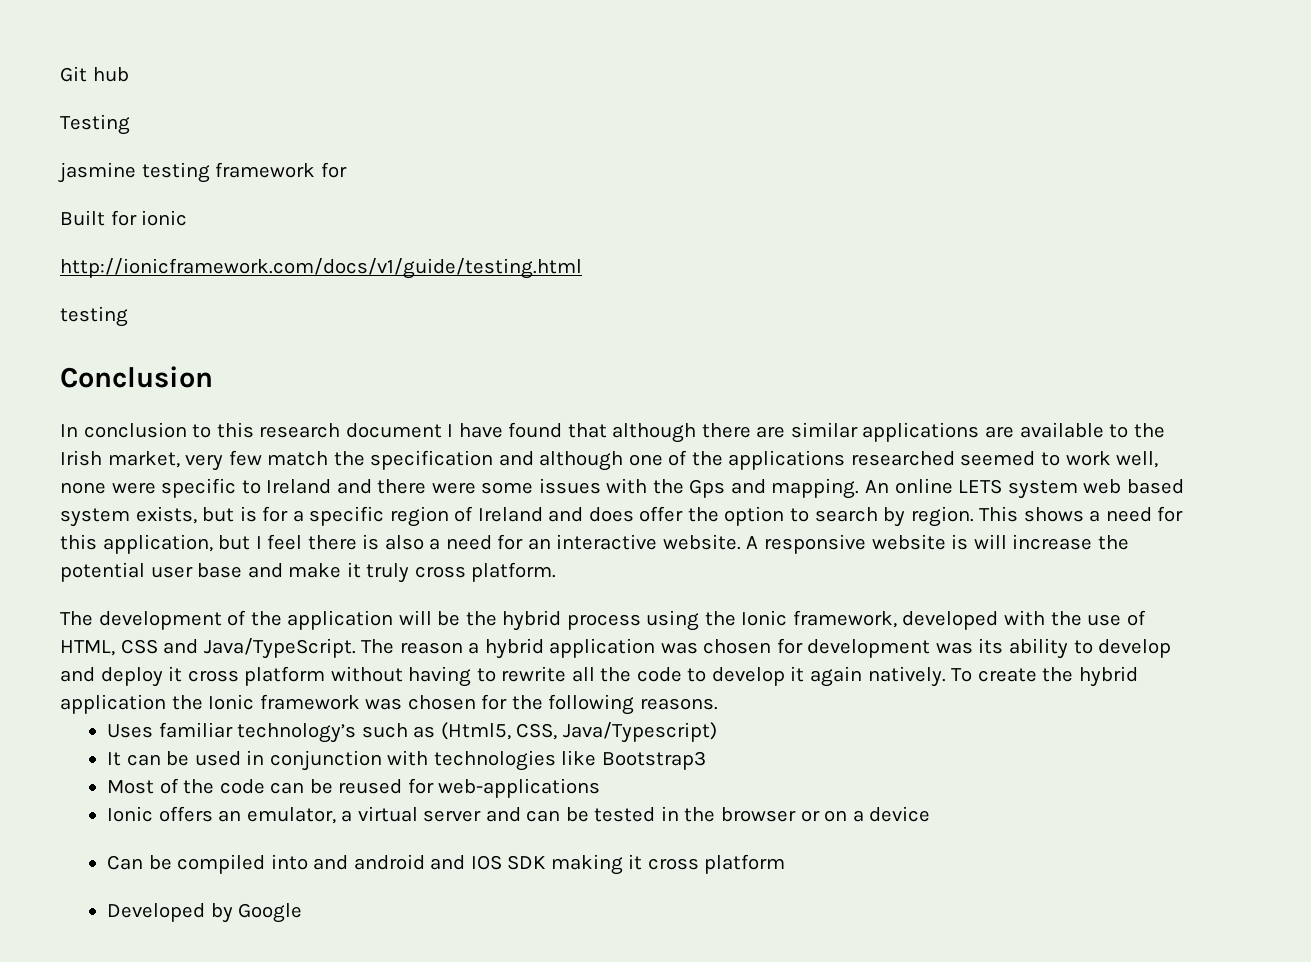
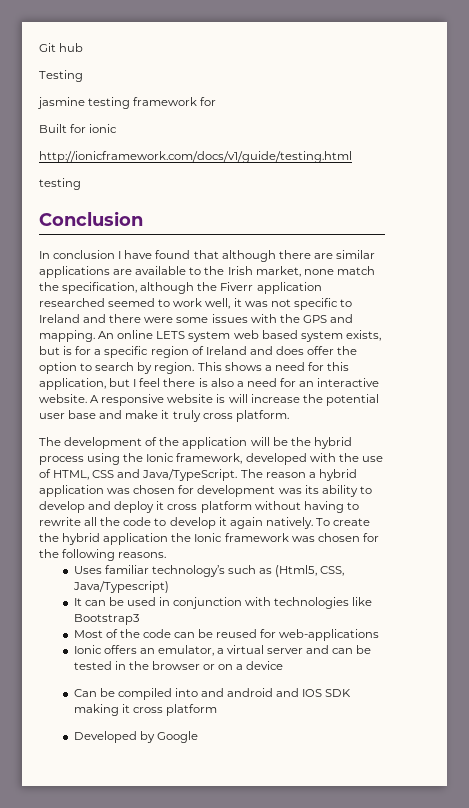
[192,422,442,438] to this research document -> (116, 254) none
[185,450,846,471] very few match the specification and although one of the applications -> [303,266,375,275] [39,282,322,294] none match the specification, although the Fiverr application
[60,482,156,494] none were -> [233,298,291,307] it was not
[689,479,726,498] Gps -> [302,315,327,323] GPS

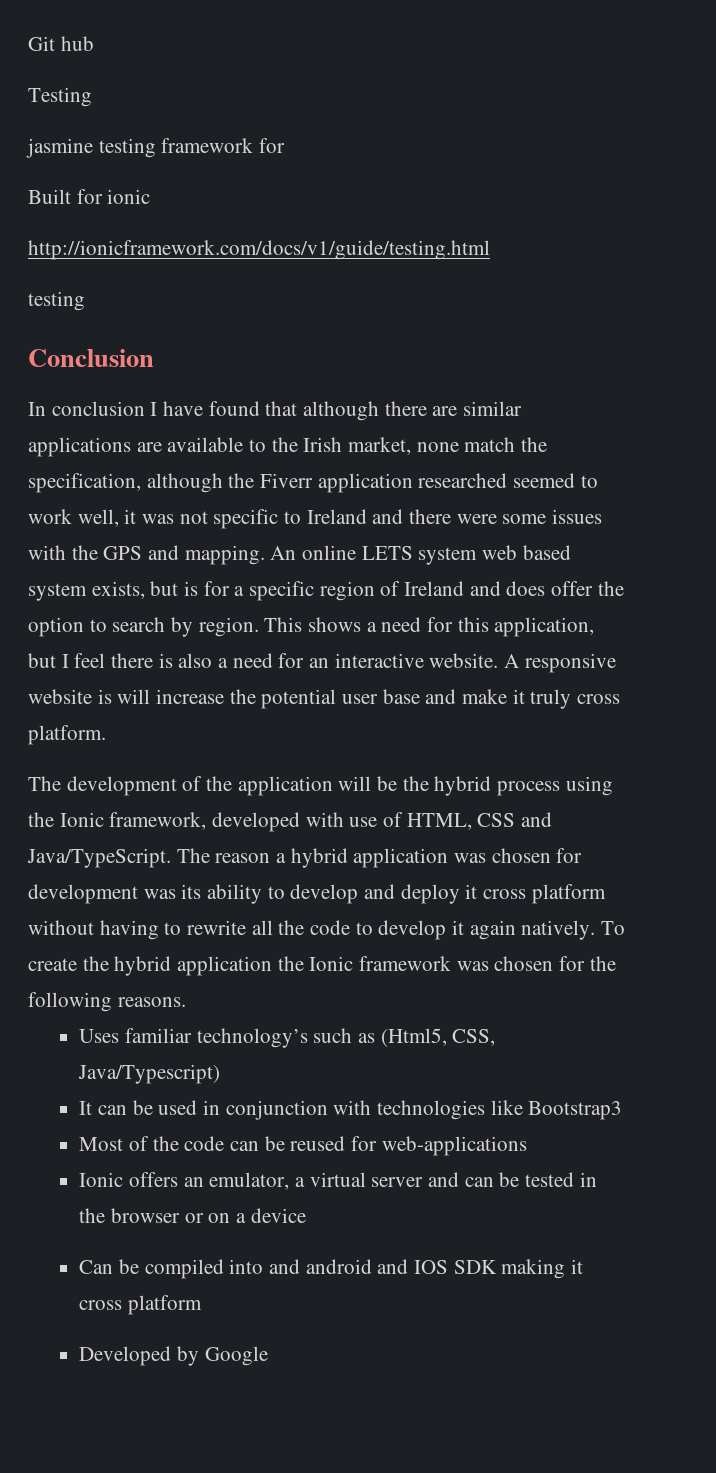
[338,453,359,462] the -> (344, 819) none

